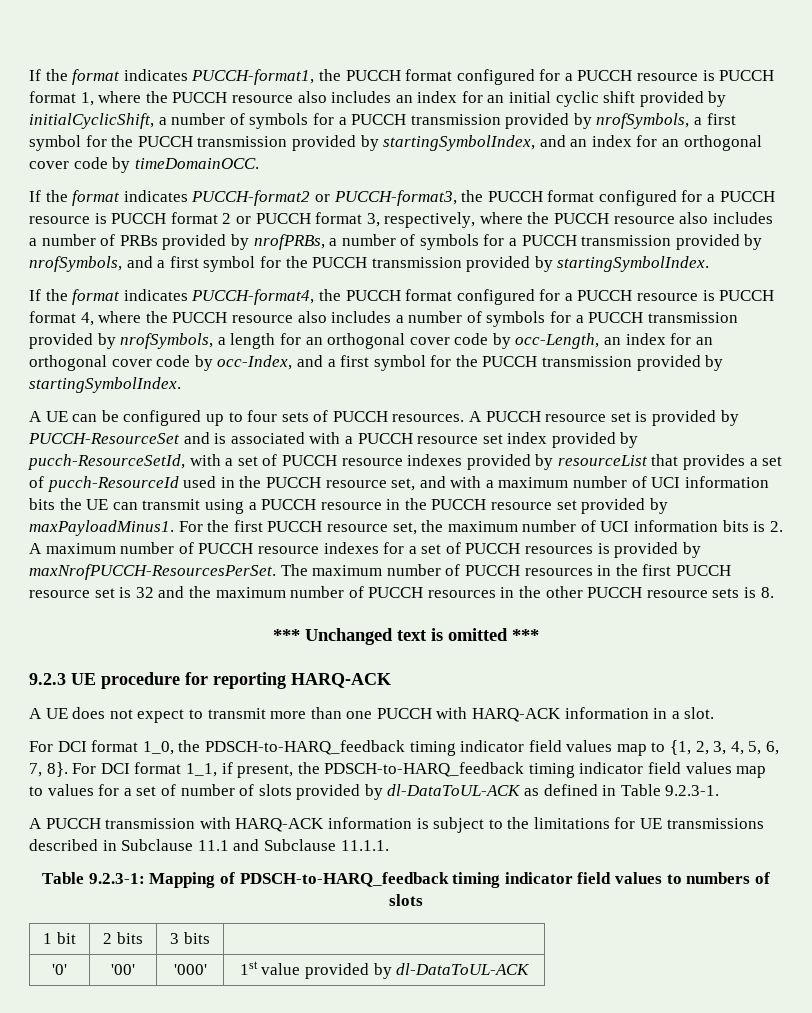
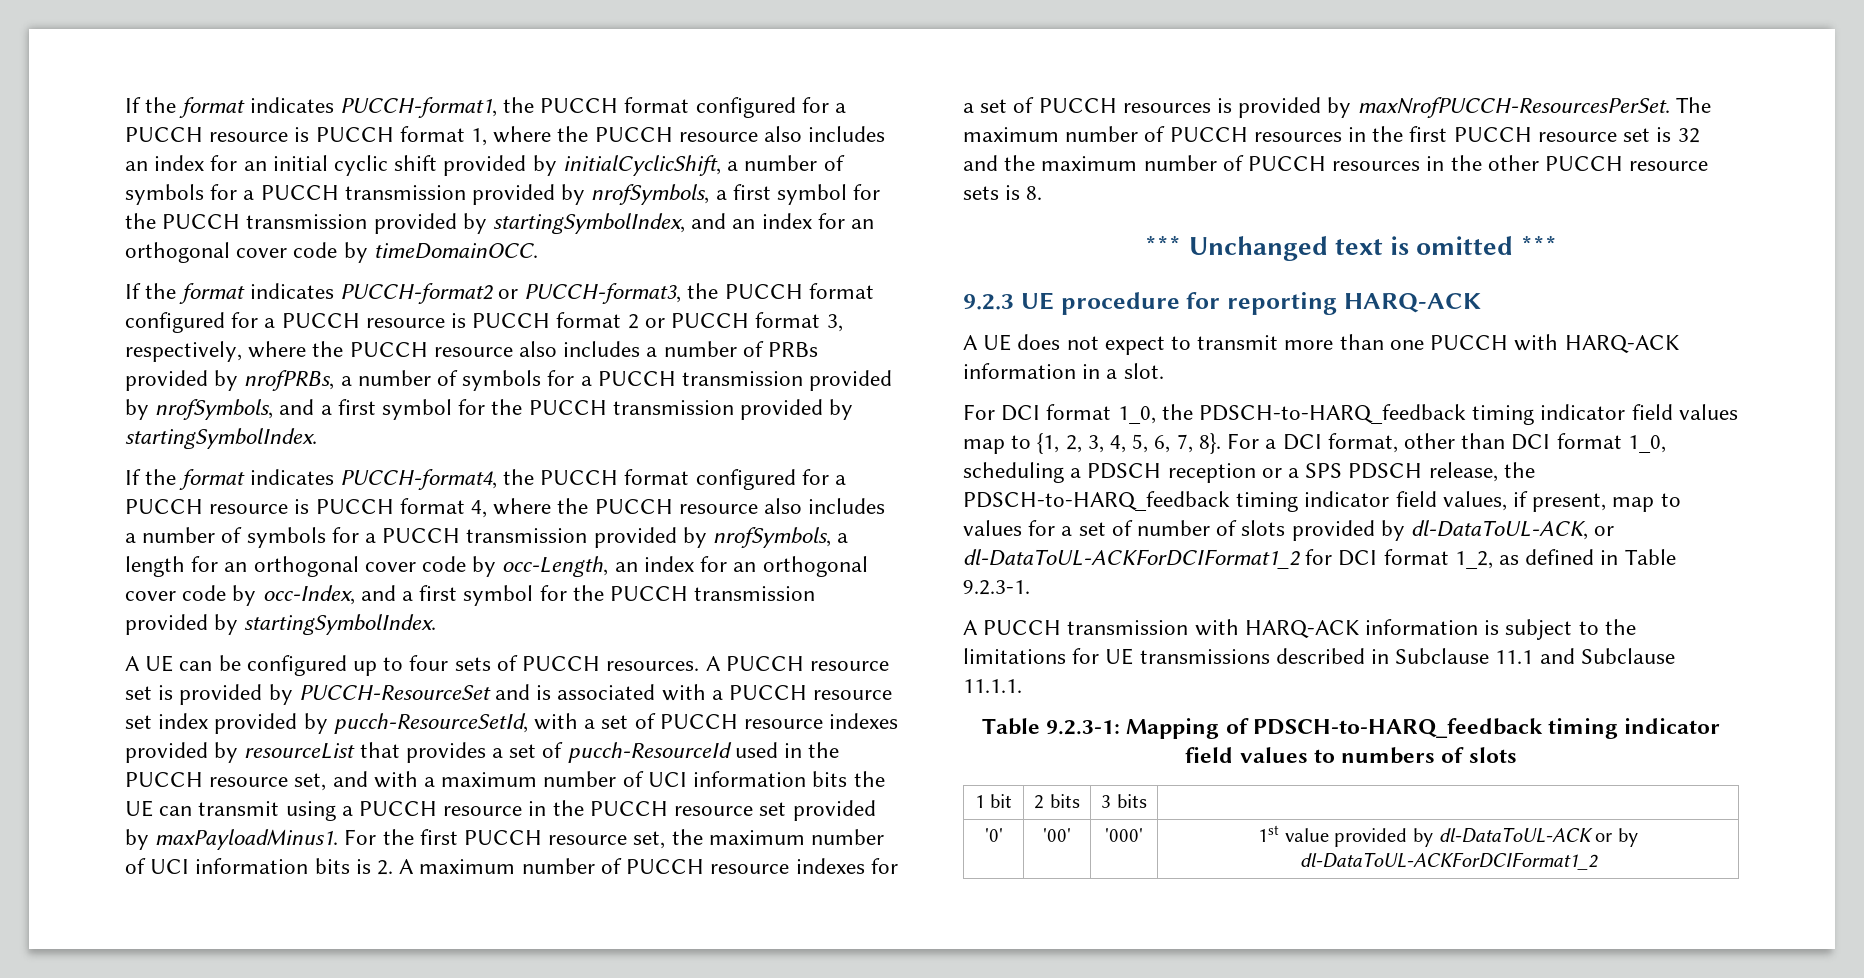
[100,762,732,778] DCI format 1_1, if present, the PDSCH-to-HARQ_feedback timing indicator field values -> [1265,433,1666,453] [963,462,1535,483] [963,491,1607,512] a DCI format, other than DCI format 1_0, scheduling a PDSCH reception or a SPS PDSCH release, the PDSCH-to-HARQ_feedback timing indicator field values, if present,
[387,784,522,796] dl-DataToUL-ACK -> [1411,520,1615,540] [963,549,1493,569] dl-DataToUL-ACK, or dl-DataToUL-ACKForDCIFormat1_2 for DCI format 1_2,
(531, 969) none -> [1595,828,1638,847] [1299,852,1598,870] or by dl-DataToUL-ACKForDCIFormat1_2

